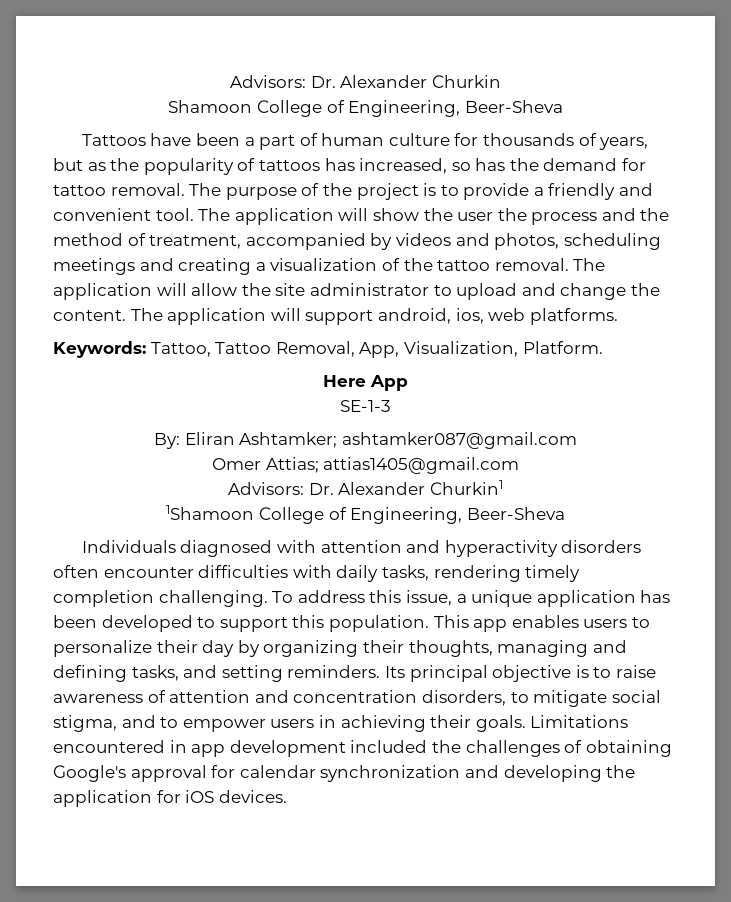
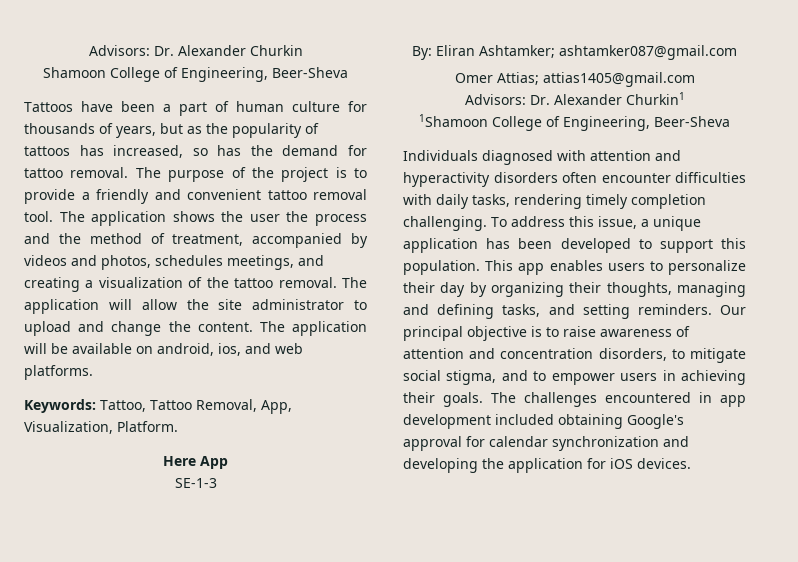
(151, 214) none -> [267,189,367,200] tattoo removal
[338,208,419,221] will show -> [172,211,215,222] shows
[563,233,661,250] [53,258,135,275] scheduling meetings -> [155,255,294,270] schedules meetings,
[305,310,374,325] support -> [51,343,153,354] be available on
(484, 316) none -> [245,343,271,354] and
[384,666,405,678] Its -> [720,305,746,315] Our
[530,715,629,728] Limitations -> [491,392,597,407] The challenges
[431,740,583,757] the challenges of -> (554, 419) none

